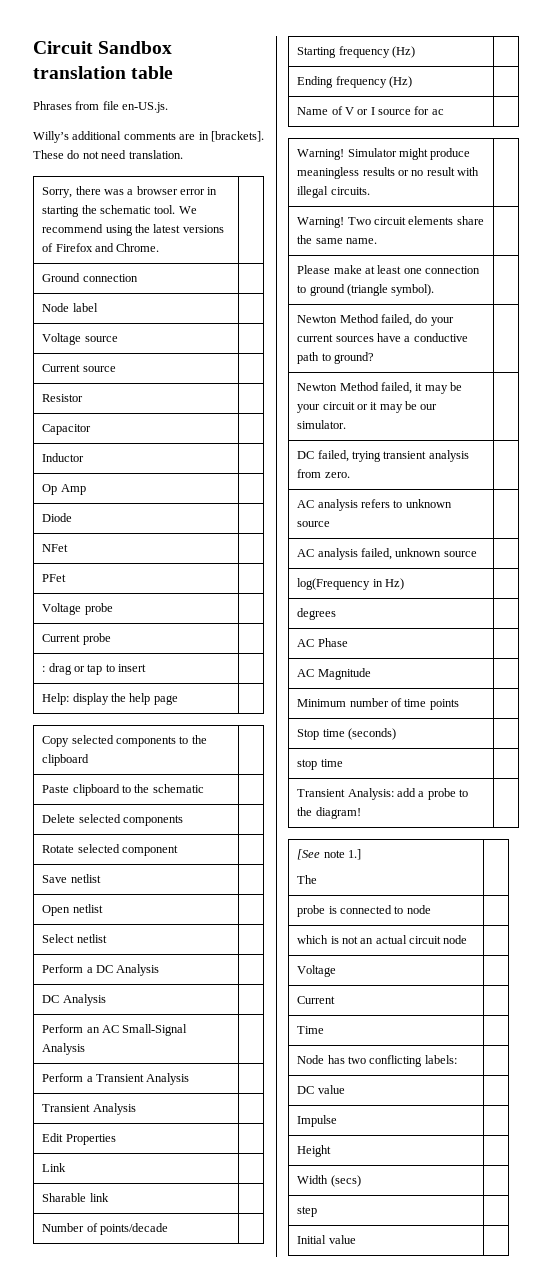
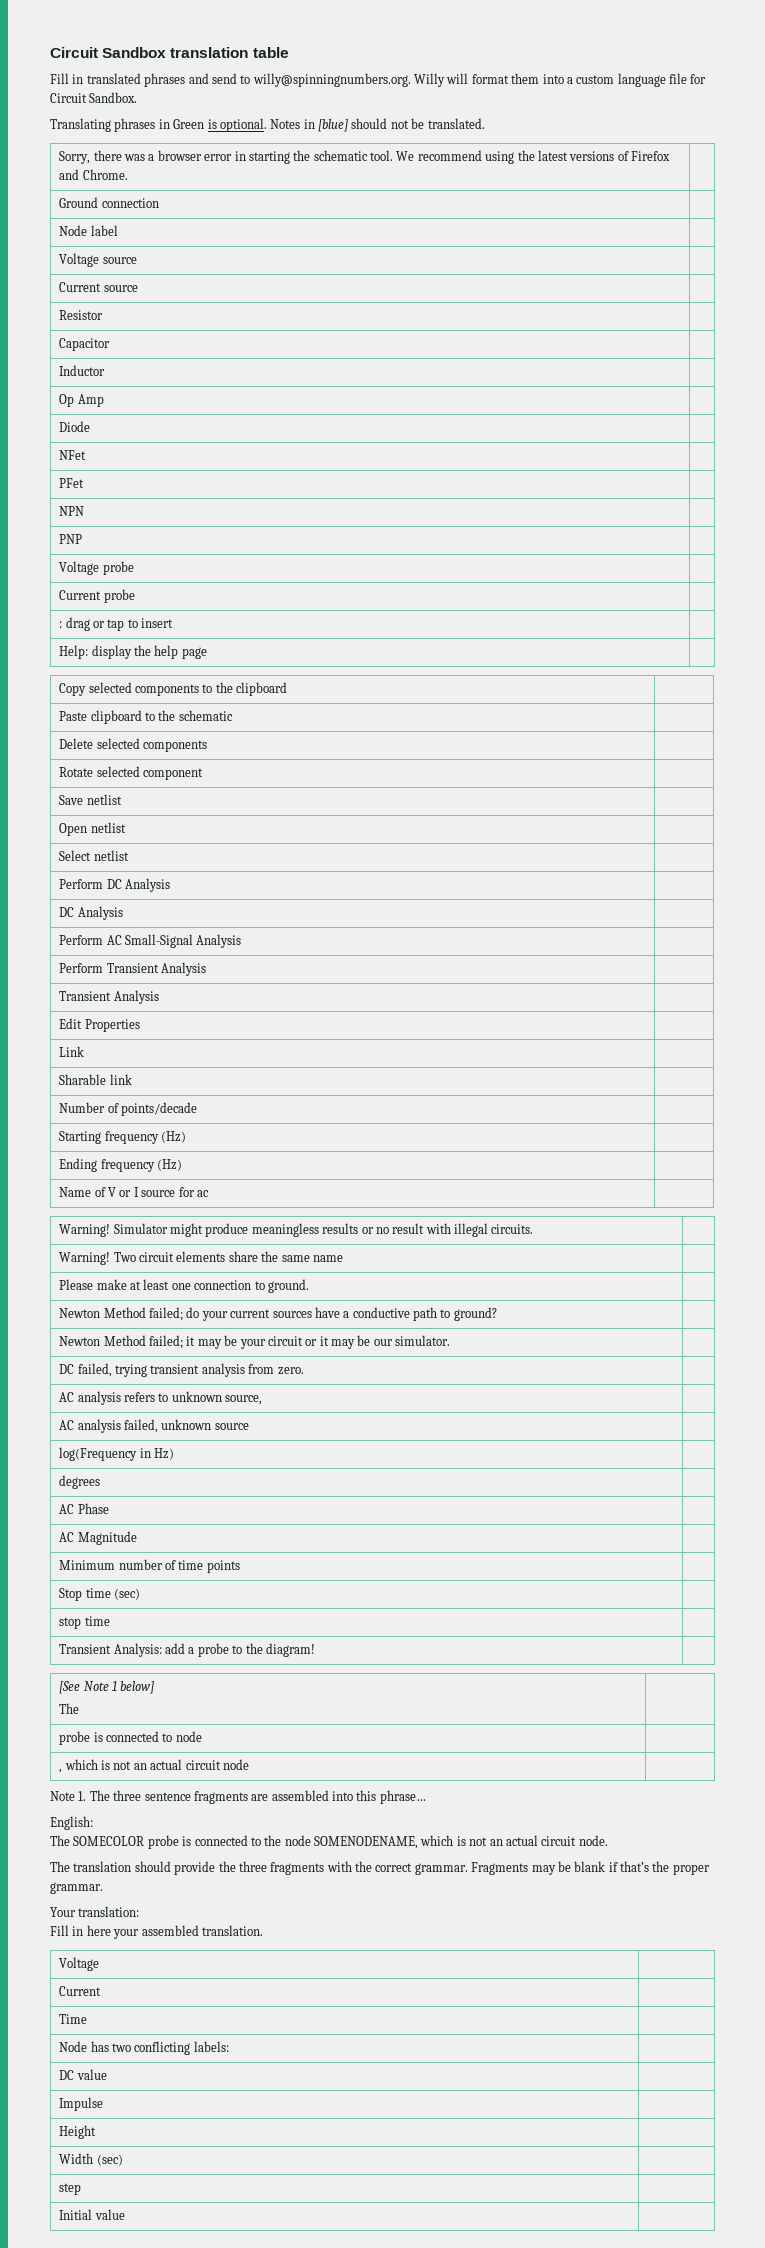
[33,101,169,113] [33,131,264,143] [33,150,183,159] Phrases from file en-US.js. // Willy’s additional comments are in [brackets]. These do not need translation. -> [50,73,707,87] [50,92,138,103] [50,118,485,132] Fill in translated phrases and send to willy@spinningnumbers.org. Willy will format them into a custom language file for Circuit Sandbox. // Translating phrases in Green is optional. Notes in [blue] should not be translated.
(67, 578) none -> [59,506,85,516] [59,534,83,544] // NPN | // PNP |
[86,967,93,973] a -> (104, 884) none
[86,1027,100,1033] an -> (104, 940) none
[86,1076,93,1082] a -> (104, 968) none
[345,238,377,244] name. -> [312,1255,343,1262] name
[309,284,435,296] [297,314,412,326] ground (triangle symbol). | // Newton Method failed, -> [267,1279,309,1293] [59,1307,184,1321] ground. | // Newton Method failed;
[380,382,412,394] failed, -> [149,1335,184,1349] failed;
[297,521,331,527] source -> [225,1395,263,1405] source,
[347,728,396,740] (seconds) -> [114,1588,141,1600] (sec)
[323,849,361,860] note 1.] -> [83,1681,155,1694] Note 1 below]
(431, 909) none -> [59,1769,63,1773] ,
(468, 939) none -> [50,1790,426,1804] [50,1816,93,1830] [50,1835,608,1849] [50,1861,710,1875] [50,1882,103,1894] [50,1906,140,1917] [50,1925,263,1939] // Note 1. The three sentence fragments are assembled into this phrase… // English: // The SOMECOLOR probe is connected to the node SOMENODENAME, which is not an actual circuit node. // The translation should provide the three fragments with the correct grammar. Fragments may be blank if that’s the proper grammar. // Your translation: // Fill in here your assembled translation.
[330,1175,361,1187] (secs) -> [96,2154,123,2166] (sec)

